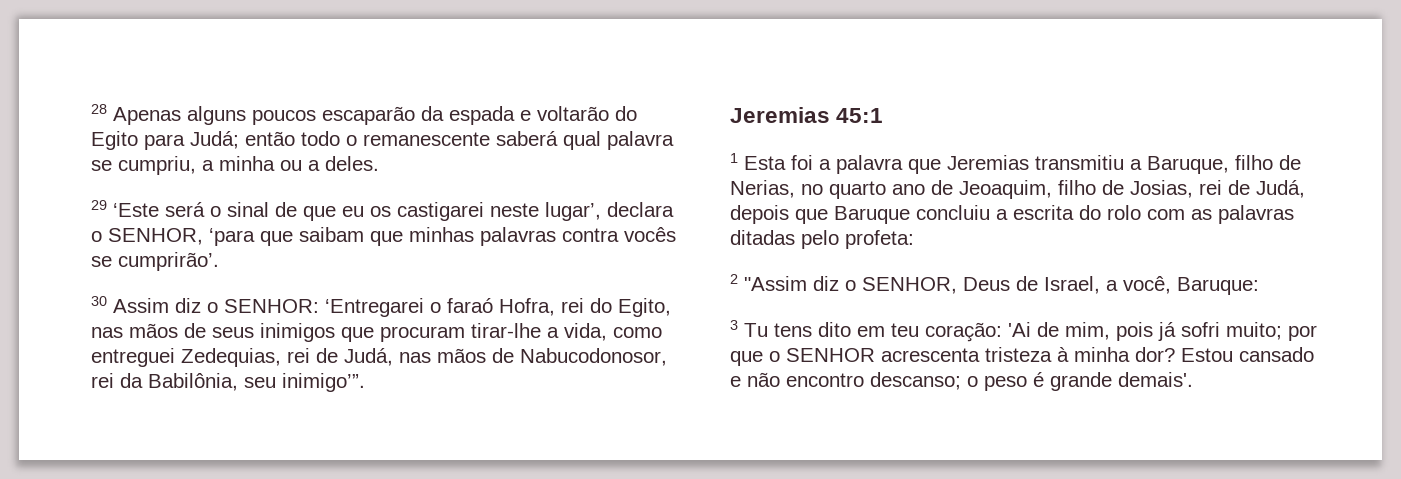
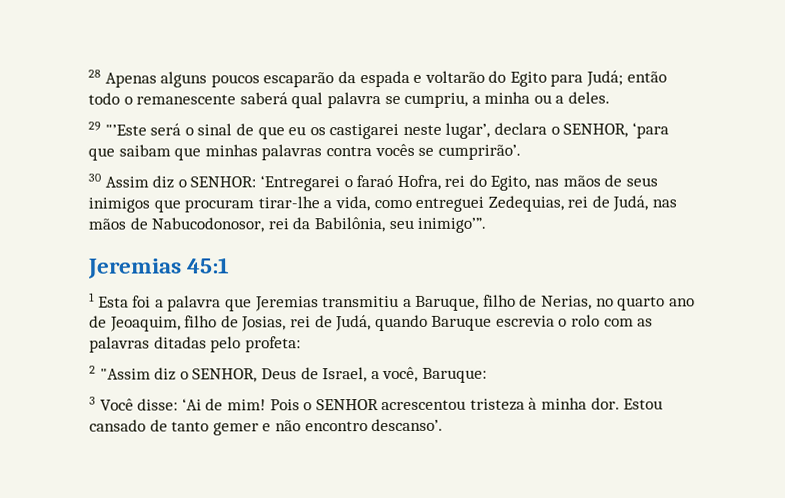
[113,203,159,217] ‘Este -> [104,124,147,136] "’Este
[730,205,1101,224] depois que Baruque concluiu a escrita do -> [374,314,568,332] quando Baruque escrevia o
[744,322,1317,342] [730,351,763,366] Tu tens dito em teu coração: 'Ai de mim, pois já sofri muito; por que -> [99,398,300,411] Você disse: ‘Ai de mim! Pois
[881,348,980,362] acrescenta -> [381,399,467,411] acrescentou
[1135,347,1175,362] dor? -> [590,397,620,410] dor.
[730,372,1193,391] e não encontro descanso; o peso é grande demais'. -> [149,418,444,436] de tanto gemer e não encontro descanso’.

